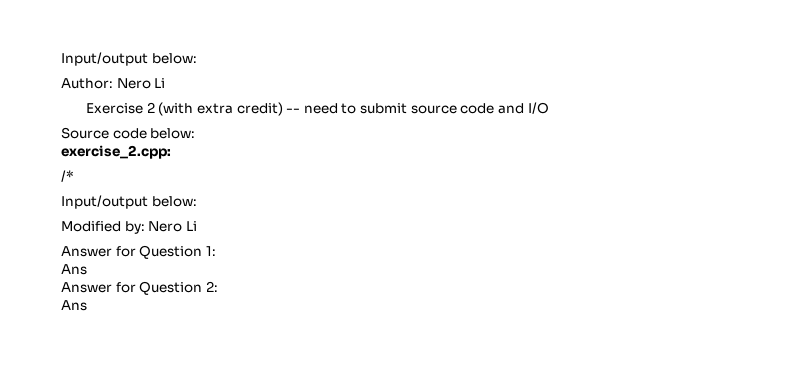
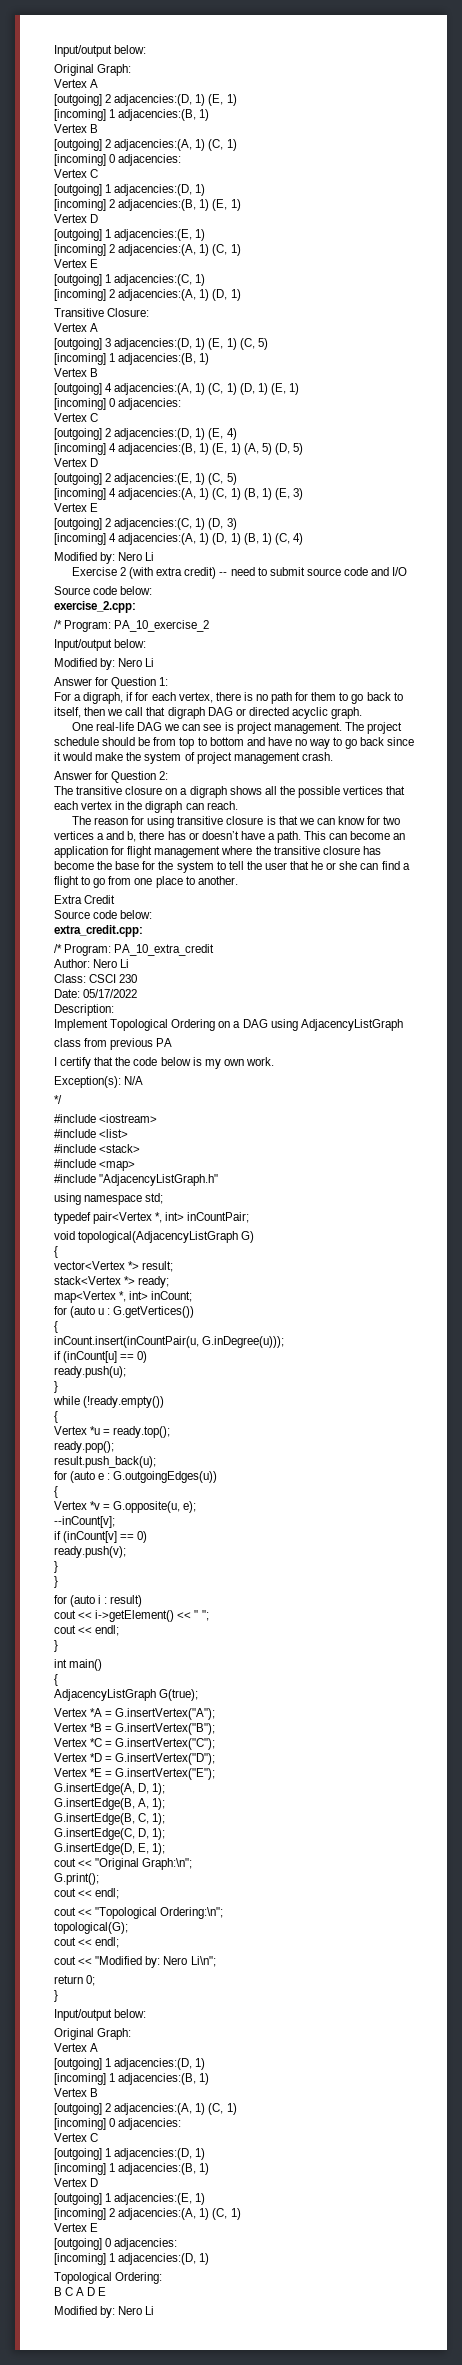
[61,52,197,66] [61,78,113,89] Input/output below: // Author: -> [54,45,147,57] [54,64,132,76] [54,79,99,88] [54,94,237,106] [54,109,210,121] [54,124,99,133] [54,139,237,151] [54,154,182,166] [54,169,99,178] [54,184,206,196] [54,199,241,211] [54,214,99,223] [54,229,206,241] [54,244,241,256] [54,259,99,268] [54,274,206,286] [54,289,241,301] [54,308,150,317] [54,323,99,332] [54,338,268,350] [54,353,210,365] [54,368,99,377] [54,383,299,395] [54,398,182,410] [54,413,99,422] [54,428,237,440] [54,443,303,455] [54,458,99,467] [54,473,237,485] [54,488,303,500] [54,503,99,512] [54,518,237,530] [54,533,303,545] [54,552,116,564] Input/output below: // Original Graph: // Vertex A // [outgoing] 2 adjacencies:(D, 1) (E, 1) // [incoming] 1 adjacencies:(B, 1) // Vertex B // [outgoing] 2 adjacencies:(A, 1) (C, 1) // [incoming] 0 adjacencies: // Vertex C // [outgoing] 1 adjacencies:(D, 1) // [incoming] 2 adjacencies:(B, 1) (E, 1) // Vertex D // [outgoing] 1 adjacencies:(E, 1) // [incoming] 2 adjacencies:(A, 1) (C, 1) // Vertex E // [outgoing] 1 adjacencies:(C, 1) // [incoming] 2 adjacencies:(A, 1) (D, 1) // Transitive Closure: // Vertex A // [outgoing] 3 adjacencies:(D, 1) (E, 1) (C, 5) // [incoming] 1 adjacencies:(B, 1) // Vertex B // [outgoing] 4 adjacencies:(A, 1) (C, 1) (D, 1) (E, 1) // [incoming] 0 adjacencies: // Vertex C // [outgoing] 2 adjacencies:(D, 1) (E, 4) // [incoming] 4 adjacencies:(B, 1) (E, 1) (A, 5) (D, 5) // Vertex D // [outgoing] 2 adjacencies:(E, 1) (C, 5) // [incoming] 4 adjacencies:(A, 1) (C, 1) (B, 1) (E, 3) // Vertex E // [outgoing] 2 adjacencies:(C, 1) (D, 3) // [incoming] 4 adjacencies:(A, 1) (D, 1) (B, 1) (C, 4) // Modified by:
(74, 176) none -> [64,620,210,632] Program: PA_10_exercise_2
[61,264,87,275] [61,281,218,295] [61,300,87,311] Ans // Answer for Question 2: // Ans -> [54,692,403,704] [54,707,363,719] [71,722,402,734] [54,737,415,749] [54,752,333,764] [54,771,169,783] [54,786,406,798] [54,801,238,813] [71,816,401,828] [54,831,406,843] [54,846,381,858] [54,861,410,873] [54,876,238,888] [54,895,116,904] [54,910,153,919] [54,925,143,937] [54,944,215,956] [54,959,130,968] [54,974,138,983] [54,989,138,998] [54,1004,114,1016] [54,1019,403,1031] [54,1038,173,1050] [54,1057,274,1069] [54,1076,144,1088] [54,1095,62,1104] [54,1114,158,1123] [54,1129,129,1138] [54,1144,141,1153] [54,1159,136,1171] [54,1174,219,1186] [54,1193,164,1205] [54,1212,250,1224] [54,1231,255,1243] [54,1246,58,1258] [54,1261,174,1272] [54,1276,170,1288] [54,1291,193,1303] [54,1306,195,1318] [54,1321,58,1333] [54,1336,285,1348] [54,1351,148,1363] [54,1366,126,1378] [54,1381,58,1393] [53,1396,165,1408] [54,1411,58,1423] [54,1426,171,1438] [54,1441,114,1453] [54,1456,156,1468] [54,1471,218,1483] [54,1486,58,1498] [54,1501,197,1513] [54,1516,115,1528] [54,1531,148,1543] [54,1546,126,1558] [54,1561,58,1573] [54,1576,58,1588] [54,1595,143,1607] [54,1610,209,1622] [54,1625,120,1636] [54,1640,58,1652] [54,1659,103,1671] [54,1674,58,1686] [54,1689,199,1701] [54,1708,216,1720] [54,1723,216,1735] [54,1738,216,1750] [54,1753,216,1765] [54,1768,216,1780] [54,1783,166,1795] [54,1798,166,1810] [54,1813,166,1825] [54,1828,166,1840] [54,1843,166,1855] [54,1858,193,1870] [54,1873,99,1885] [54,1888,120,1899] [54,1907,224,1919] [54,1922,128,1934] [54,1937,120,1948] [54,1956,216,1968] [54,1975,96,1986] [54,1990,58,2002] [54,2009,147,2021] [54,2028,132,2040] [54,2043,99,2052] [54,2058,206,2070] [54,2073,210,2085] [54,2088,99,2097] [54,2103,237,2115] [54,2118,182,2130] [54,2133,99,2142] [54,2148,206,2160] [54,2163,210,2175] [54,2178,99,2187] [54,2193,206,2205] [54,2208,241,2220] [54,2223,99,2232] [54,2238,178,2250] [54,2253,210,2265] [54,2272,163,2284] [54,2287,107,2296] [54,2306,155,2318] For a digraph, if for each vertex, there is no path for them to go back to itself, then we call that digraph DAG or directed acyclic graph. // One real-life DAG we can see is project management. The project schedule should be from top to bottom and have no way to go back since it would make the system of project management crash. // Answer for Question 2: // The transitive closure on a digraph shows all the possible vertices that each vertex in the digraph can reach. // The reason for using transitive closure is that we can know for two vertices a and b, there has or doesn’t have a path. This can become an application for flight management where the transitive closure has become the base for the system to tell the user that he or she can find a flight to go from one place to another. // Extra Credit // Source code below: // extra_credit.cpp: // /* Program: PA_10_extra_credit // Author: Nero Li // Class: CSCI 230 // Date: 05/17/2022 // Description: // Implement Topological Ordering on a DAG using AdjacencyListGraph // class from previous PA // I certify that the code below is my own work. // Exception(s): N/A // */ // #include <iostream> // #include <list> // #include <stack> // #include <map> // #include "AdjacencyListGraph.h" // using namespace std; // typedef pair<Vertex *, int> inCountPair; // void topological(AdjacencyListGraph G) // { // vector<Vertex *> result; // stack<Vertex *> ready; // map<Vertex *, int> inCount; // for (auto u : G.getVertices()) // { // inCount.insert(inCountPair(u, G.inDegree(u))); // if (inCount[u] == 0) // ready.push(u); // } // while (!ready.empty()) // { // Vertex *u = ready.top(); // ready.pop(); // result.push_back(u); // for (auto e : G.outgoingEdges(u)) // { // Vertex *v = G.opposite(u, e); // --inCount[v]; // if (inCount[v] == 0) // ready.push(v); // } // } // for (auto i : result) // cout << i->getElement() << " "; // cout << endl; // } // int main() // { // AdjacencyListGraph G(true); // Vertex *A = G.insertVertex("A"); // Vertex *B = G.insertVertex("B"); // Vertex *C = G.insertVertex("C"); // Vertex *D = G.insertVertex("D"); // Vertex *E = G.insertVertex("E"); // G.insertEdge(A, D, 1); // G.insertEdge(B, A, 1); // G.insertEdge(B, C, 1); // G.insertEdge(C, D, 1); // G.insertEdge(D, E, 1); // cout << "Original Graph:\n"; // G.print(); // cout << endl; // cout << "Topological Ordering:\n"; // topological(G); // cout << endl; // cout << "Modified by: Nero Li\n"; // return 0; // } // Input/output below: // Original Graph: // Vertex A // [outgoing] 1 adjacencies:(D, 1) // [incoming] 1 adjacencies:(B, 1) // Vertex B // [outgoing] 2 adjacencies:(A, 1) (C, 1) // [incoming] 0 adjacencies: // Vertex C // [outgoing] 1 adjacencies:(D, 1) // [incoming] 1 adjacencies:(B, 1) // Vertex D // [outgoing] 1 adjacencies:(E, 1) // [incoming] 2 adjacencies:(A, 1) (C, 1) // Vertex E // [outgoing] 0 adjacencies: // [incoming] 1 adjacencies:(D, 1) // Topological Ordering: // B C A D E // Modified by: Nero Li

